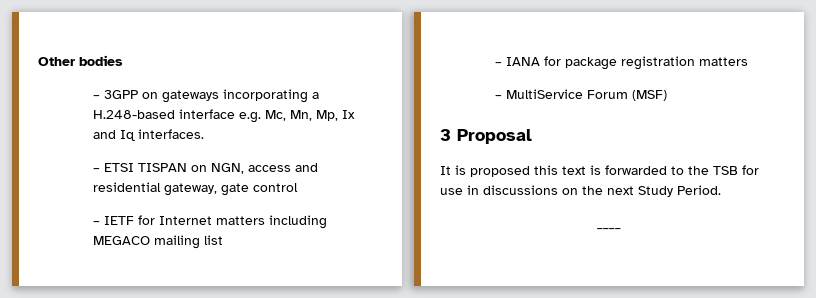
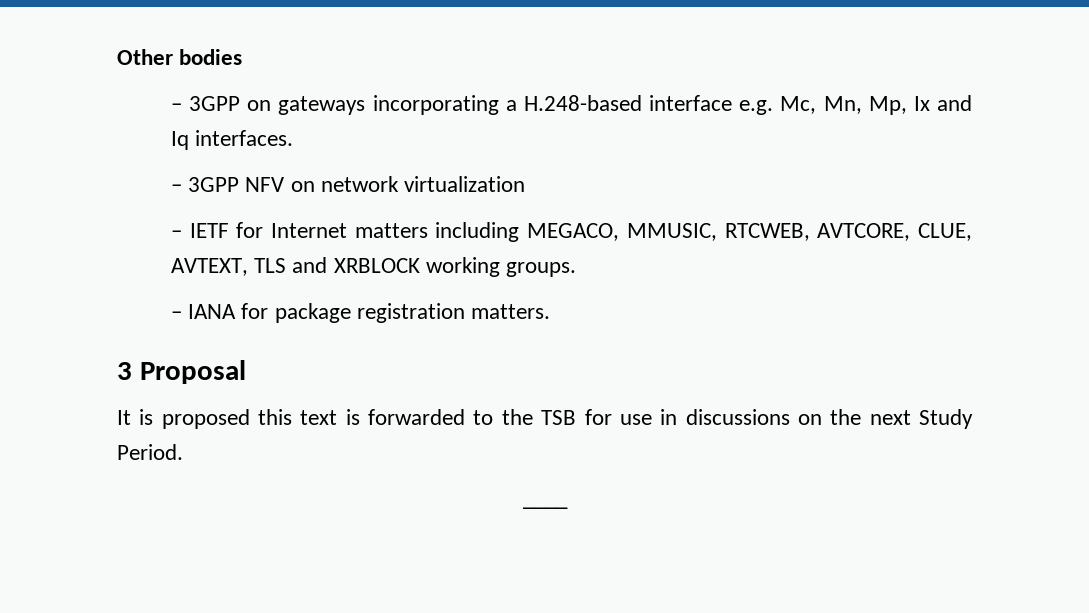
[104,163,319,174] [93,182,299,196] ETSI TISPAN on NGN, access and residential gateway, gate control -> [188,176,525,192] 3GPP NFV on network virtualization
[93,235,224,249] MEGACO mailing list -> [527,223,972,241] [170,257,576,277] MEGACO, MMUSIC, RTCWEB, AVTCORE, CLUE, AVTEXT, TLS and XRBLOCK working groups.
[699,57,749,66] [495,89,668,101] matters // – MultiService Forum (MSF) -> [470,304,550,319] matters.

